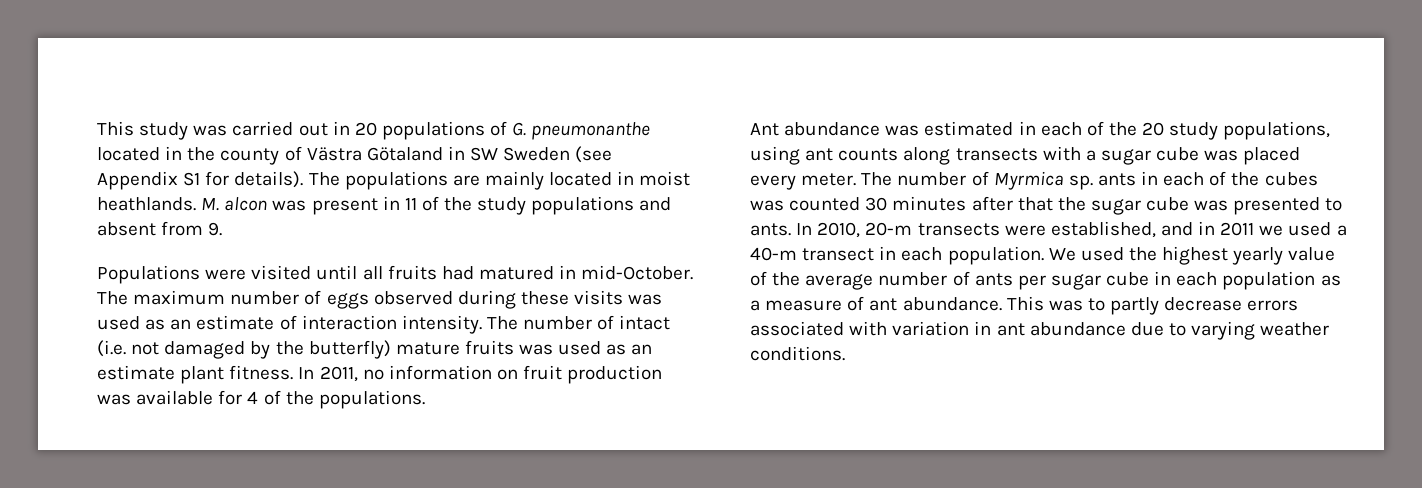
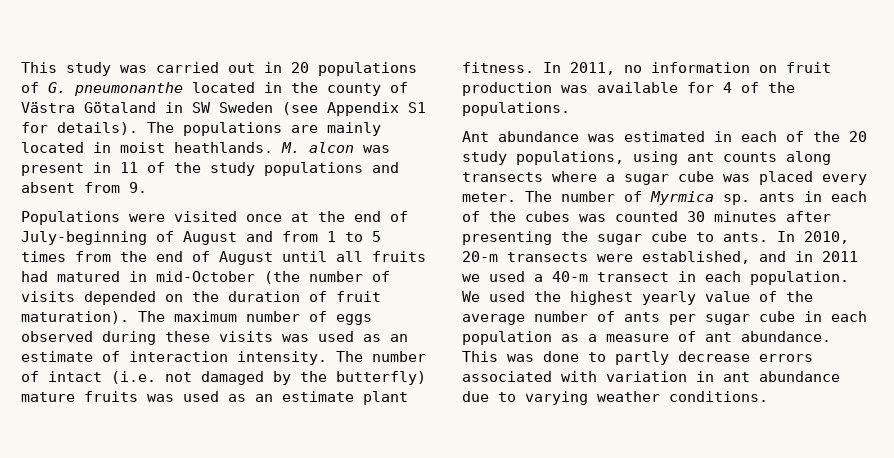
(312, 272) none -> [246,211,408,222] [21,231,381,245] [21,251,273,265] once at the end of July-beginning of August and from 1 to 5 times from the end of August
[581,265,694,280] mid-October. -> [156,271,390,284] [21,291,381,305] [21,311,129,324] mid-October (the number of visits depended on the duration of fruit maturation).
[1042,146,1081,161] with -> [552,171,597,182] where
[1017,197,1053,211] that -> [462,231,552,245] presenting
[1194,197,1321,215] was presented -> (687, 236) none
(1083, 305) none -> [543,351,579,362] done

